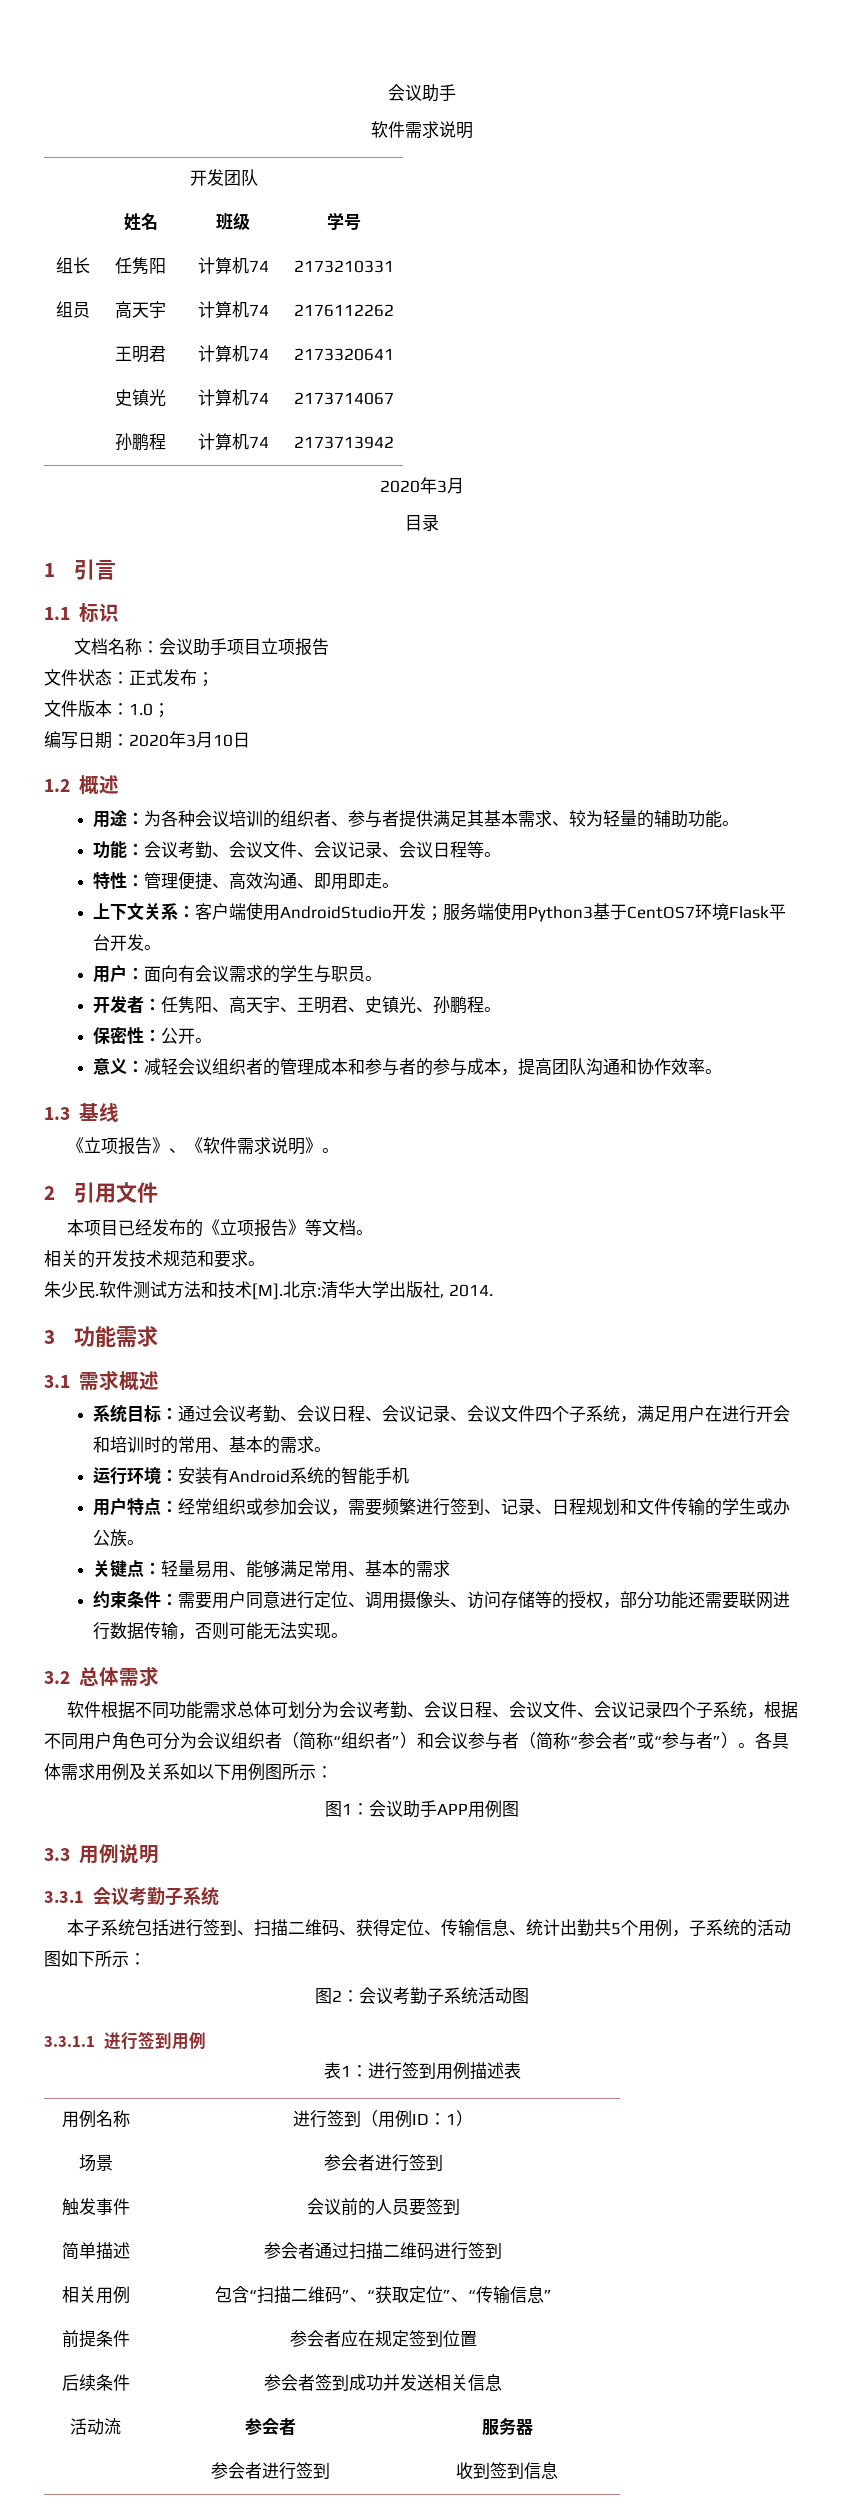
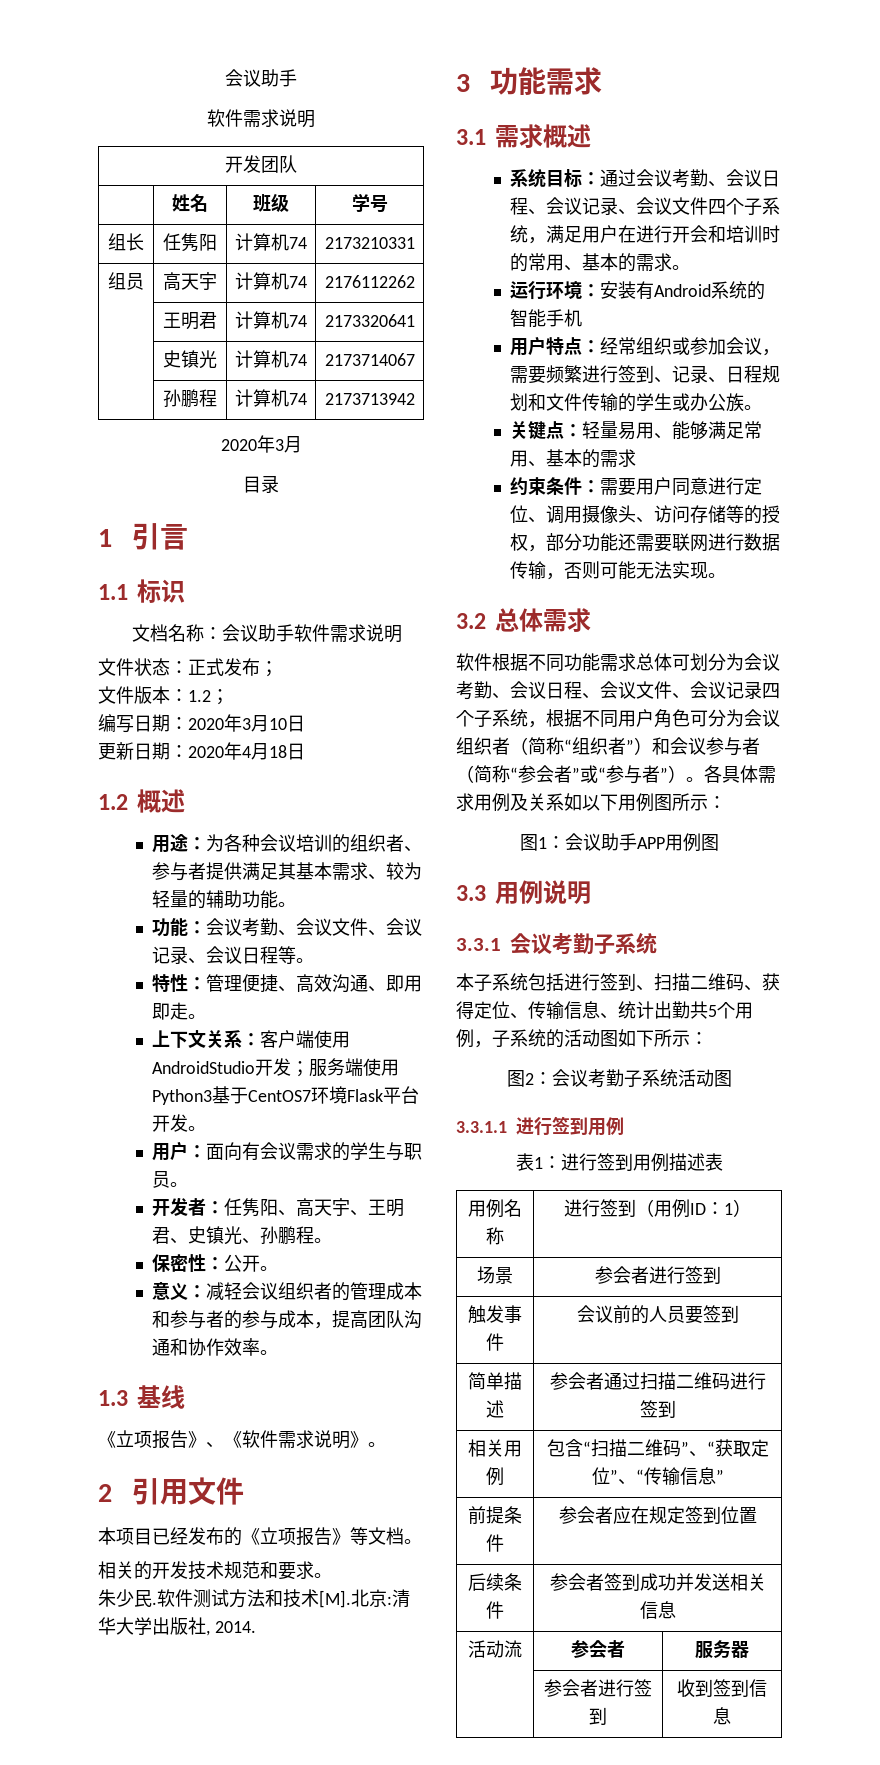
[227,638,330,656] 项目立项报告 -> [293,624,402,643] 软件需求说明
[129,703,153,716] 1.0 -> [188,690,211,702] 1.2
(250, 740) none -> [98,742,305,760] // 更新日期：2020年4月18日

